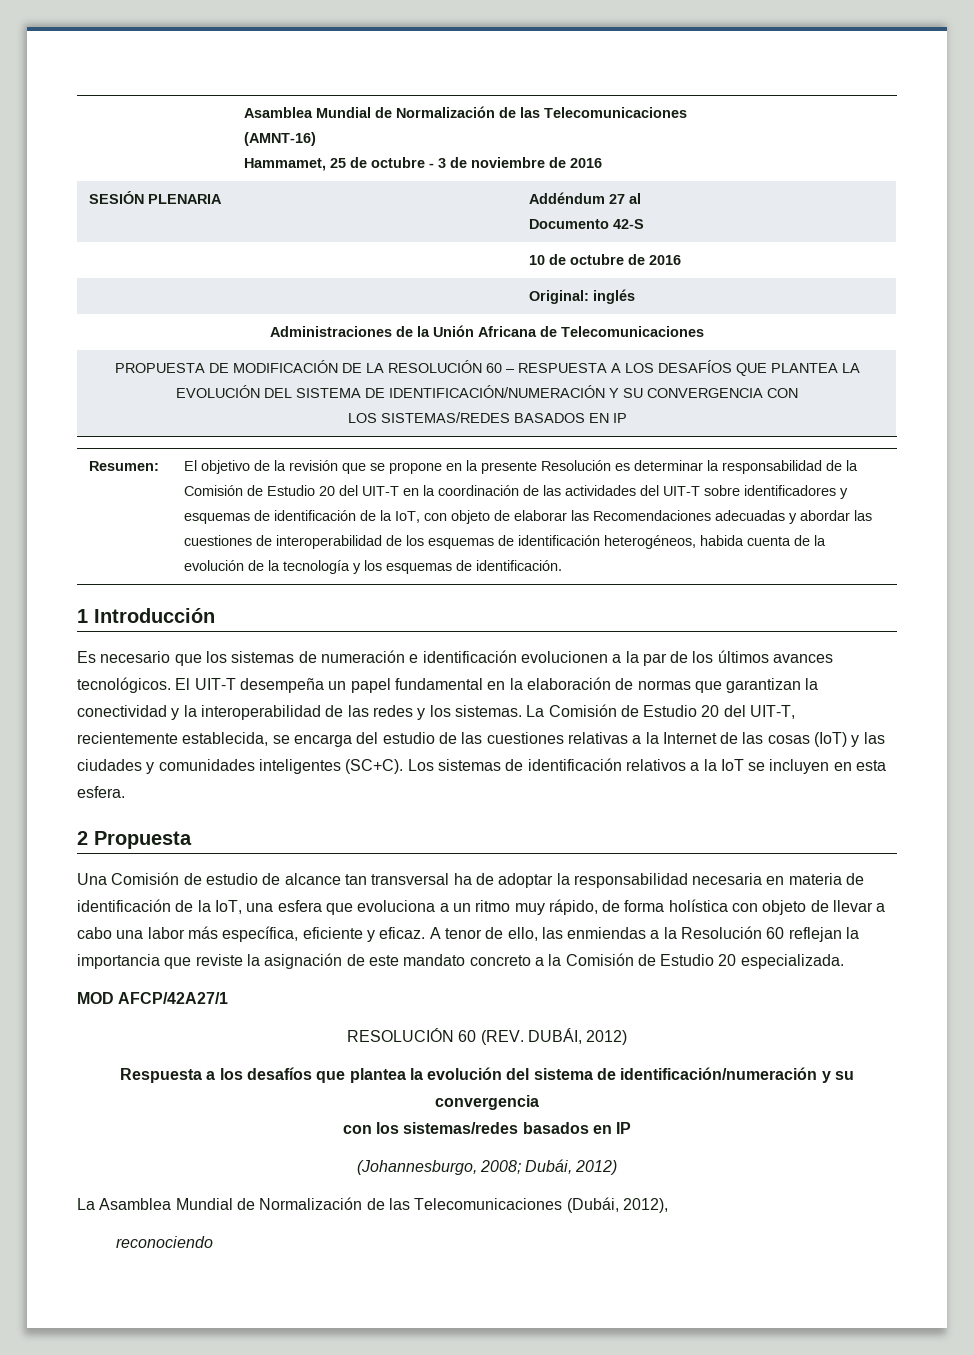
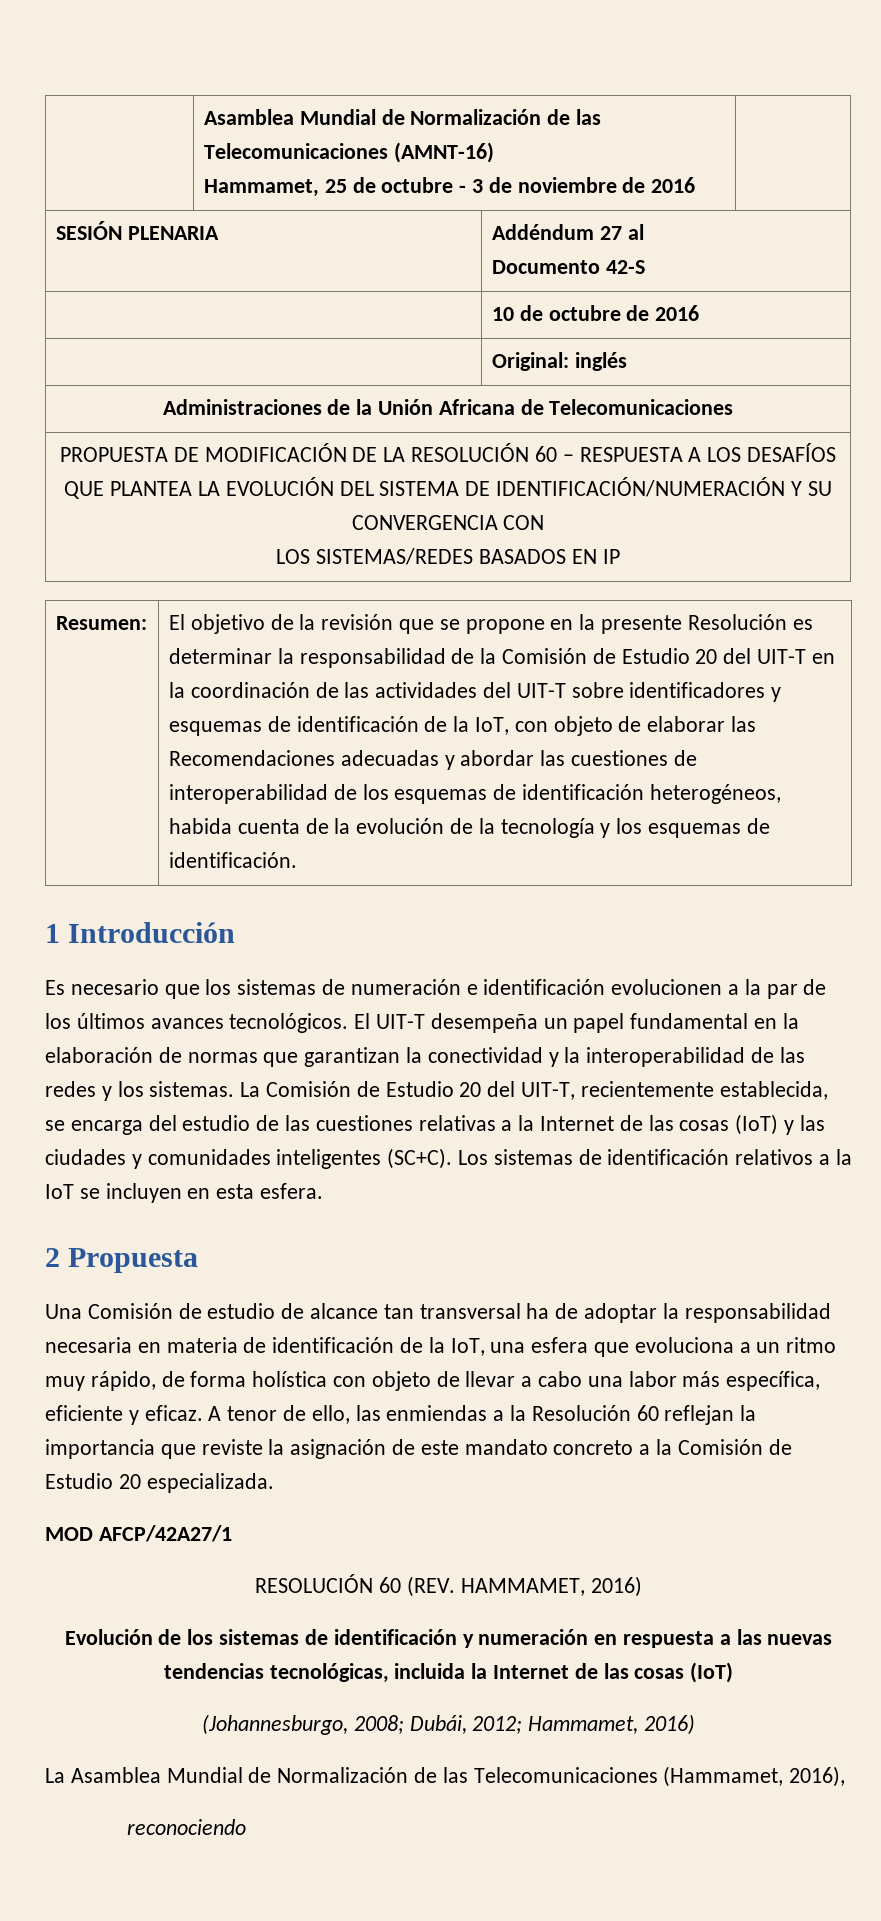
[527,1028,628,1045] [119,1067,855,1083] [435,1095,539,1110] [342,1122,632,1134] DUBÁI, 2012) // Respuesta a los desafíos que plantea la evolución del sistema de identificación/numeración y su convergencia // con los sistemas/redes basados en IP -> [460,1576,642,1597] [64,1629,833,1648] [163,1662,734,1683] HAMMAMET, 2016) // Evolución de los sistemas de identificación y numeración en respuesta a las nuevas tendencias tecnológicas, incluida la Internet de las cosas (IoT)
[575,1160,618,1175] 2012) -> [472,1714,696,1735] 2012; Hammamet, 2016)
[566,1197,668,1213] (Dubái, 2012), -> [663,1766,846,1787] (Hammamet, 2016),

